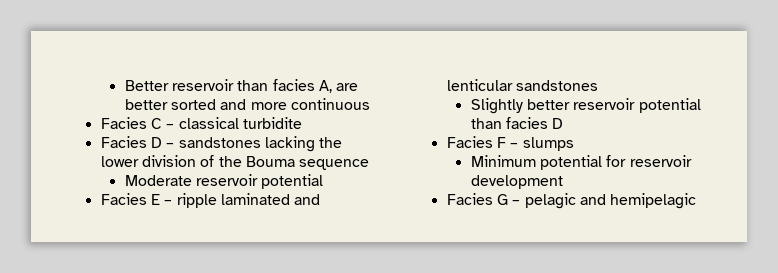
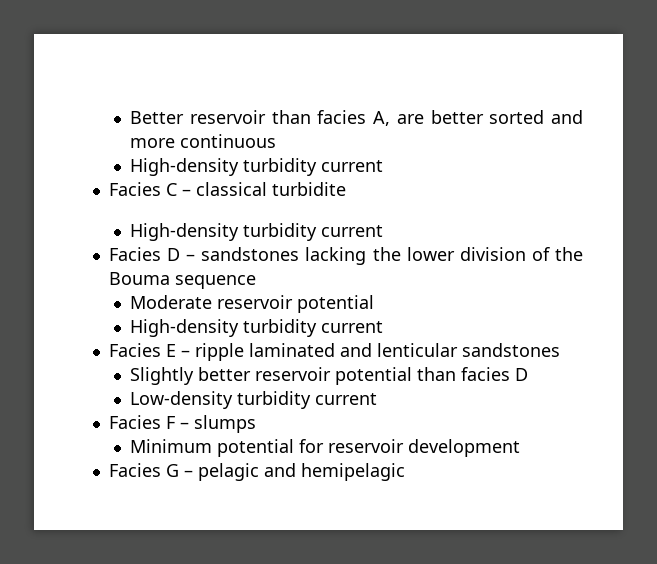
(371, 104) none -> [130,158,384,176] // High-density turbidity current
(302, 123) none -> [130,223,384,241] // High-density turbidity current
(324, 181) none -> [130,319,384,337] // High-density turbidity current
(564, 123) none -> [130,391,378,409] // Low-density turbidity current

